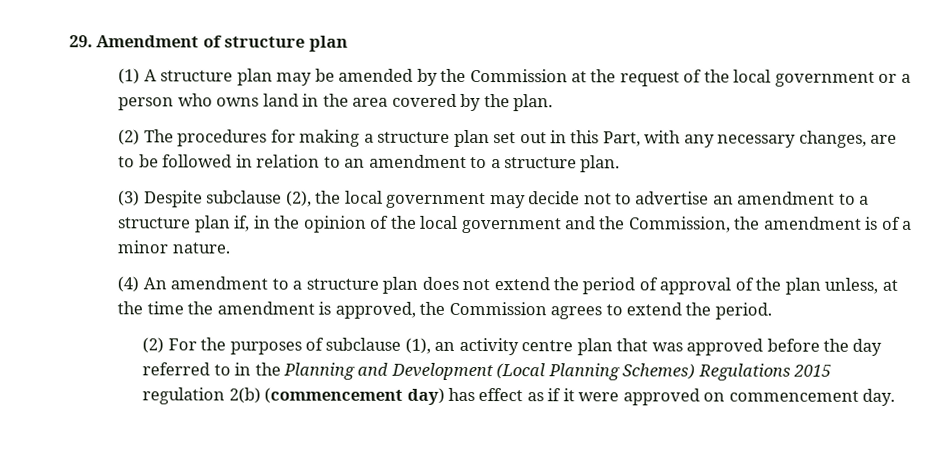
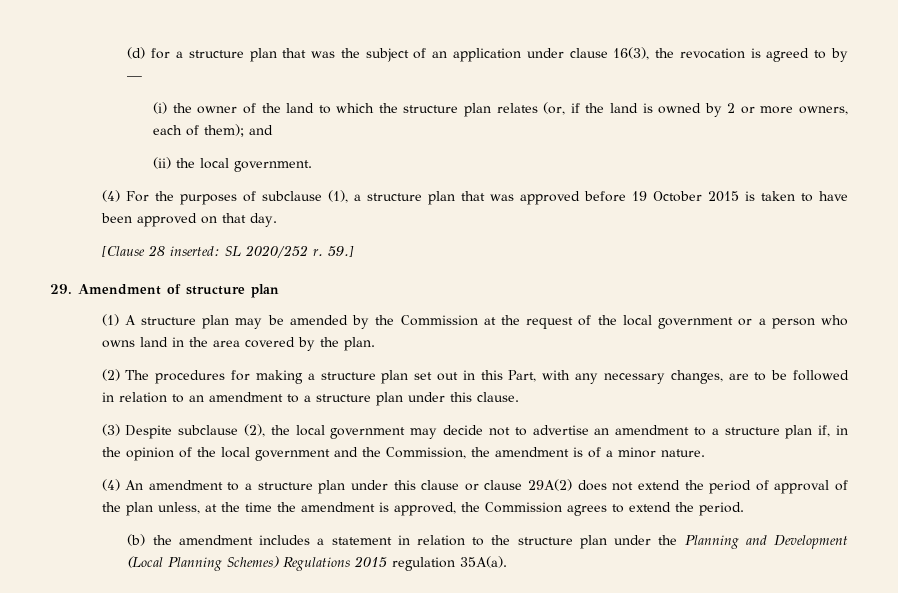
(69, 41) none -> [127,47,849,62] [127,76,143,80] [153,102,849,117] [153,124,274,137] [153,157,313,172] [101,190,849,205] [100,213,277,227] [101,245,354,258] (d) for a structure plan that was the subject of an application under clause 16(3), the revocation is agreed to by — // (i) the owner of the land to which the structure plan relates (or, if the land is owned by 2 or more owners, each of them); and // (ii) the local government. // (4) For the purposes of subclause (1), a structure plan that was approved before 19 October 2015 is taken to have been approved on that day. // [Clause 28 inserted: SL 2020/252 r. 59.] //
[580,155,621,173] plan. -> [375,392,519,406] plan under this clause.
(419, 285) none -> [350,479,573,491] under this clause or clause 29A(2)
[142,337,883,356] [142,362,252,376] (2) For the purposes of subclause (1), an activity centre plan that was approved before the day referred to in -> [127,534,652,549] (b) the amendment includes a statement in relation to the structure plan under
[228,387,896,406] 2(b) (commencement day) has effect as if it were approved on commencement day. -> [460,556,508,568] 35A(a).

